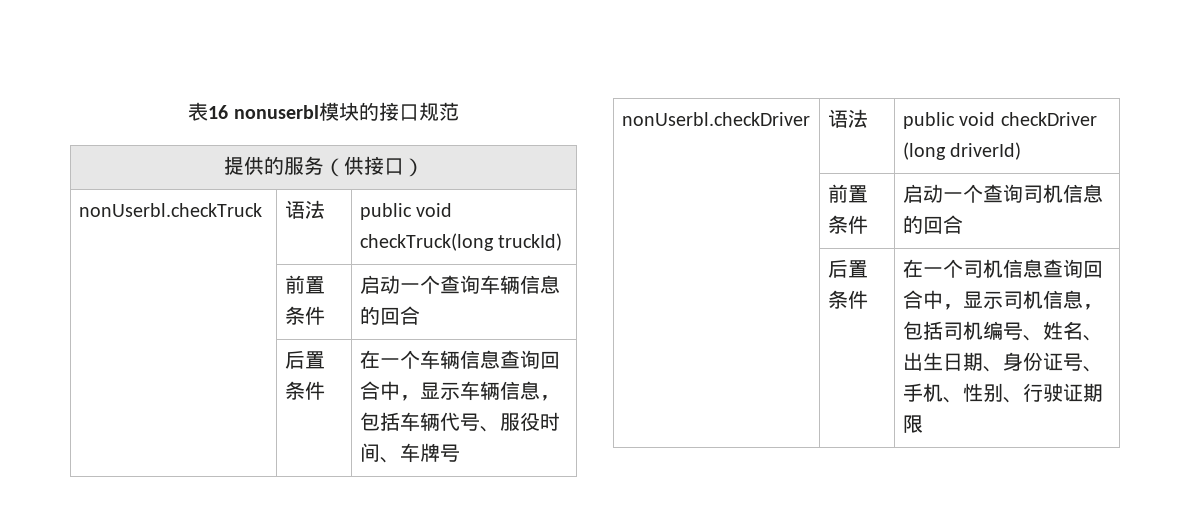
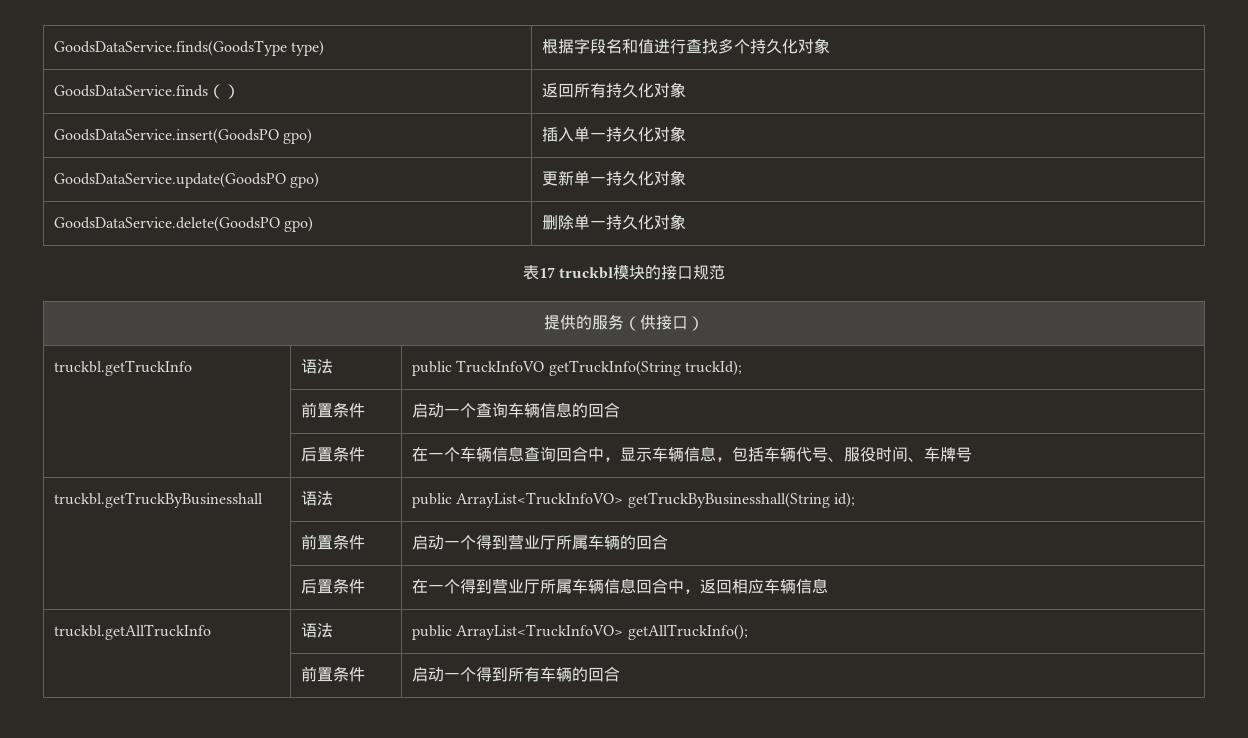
[188,102,319,121] 表16 nonuserbl -> [54,40,325,56] [542,38,831,54] [54,84,241,99] [542,82,687,98] [54,128,313,144] [542,126,687,142] [54,172,320,188] [542,170,687,186] [54,216,314,232] [542,214,687,230] [522,265,614,280] GoodsDataService.finds(GoodsType type) | 根据字段名和值进行查找多个持久化对象 // GoodsDataService.finds（） | 返回所有持久化对象 // GoodsDataService.insert(GoodsPO gpo) | 插入单一持久化对象 // GoodsDataService.update(GoodsPO gpo) | 更新单一持久化对象 // GoodsDataService.delete(GoodsPO gpo) | 删除单一持久化对象 // 表17 truckbl
[78,203,262,217] [284,200,325,219] [359,203,453,220] [359,233,563,251] nonUserbl.checkTruck | 语法 | public void checkTruck(long truckId) -> [54,360,193,376] [301,359,334,374] [412,360,743,376] truckbl.getTruckInfo | 语法 | public TruckInfoVO getTruckInfo(String truckId);
[621,112,810,126] [827,109,868,128] [902,112,1097,129] [902,142,1022,160] [827,184,868,203] [827,215,868,234] [902,184,1103,203] [902,215,963,234] [827,259,868,278] [827,290,868,309] [902,259,1103,278] [902,290,1103,310] [902,321,1103,341] [902,352,1103,372] [902,383,1103,403] [902,415,923,433] nonUserbl.checkDriver | 语法 | public void checkDriver (long driverId) // | 前置条件 | 启动一个查询司机信息的回合 // | 后置条件 | 在一个司机信息查询回合中，显示司机信息，包括司机编号、姓名、出生日期、身份证号、手机、性别、行驶证期限 -> [54,492,264,508] [301,491,334,506] [412,492,856,508] [301,534,366,550] [412,534,669,550] [301,578,366,594] [412,578,829,594] [54,624,212,640] [301,623,334,638] [412,624,748,640] [301,666,366,682] [412,666,621,682] truckbl.getTruckByBusinesshall | 语法 | public ArrayList<TruckInfoVO> getTruckByBusinesshall(String id); // | 前置条件 | 启动一个得到营业厅所属车辆的回合 // | 后置条件 | 在一个得到营业厅所属车辆信息回合中，返回相应车辆信息 // truckbl.getAllTruckInfo | 语法 | public ArrayList<TruckInfoVO> getAllTruckInfo(); // | 前置条件 | 启动一个得到所有车辆的回合

